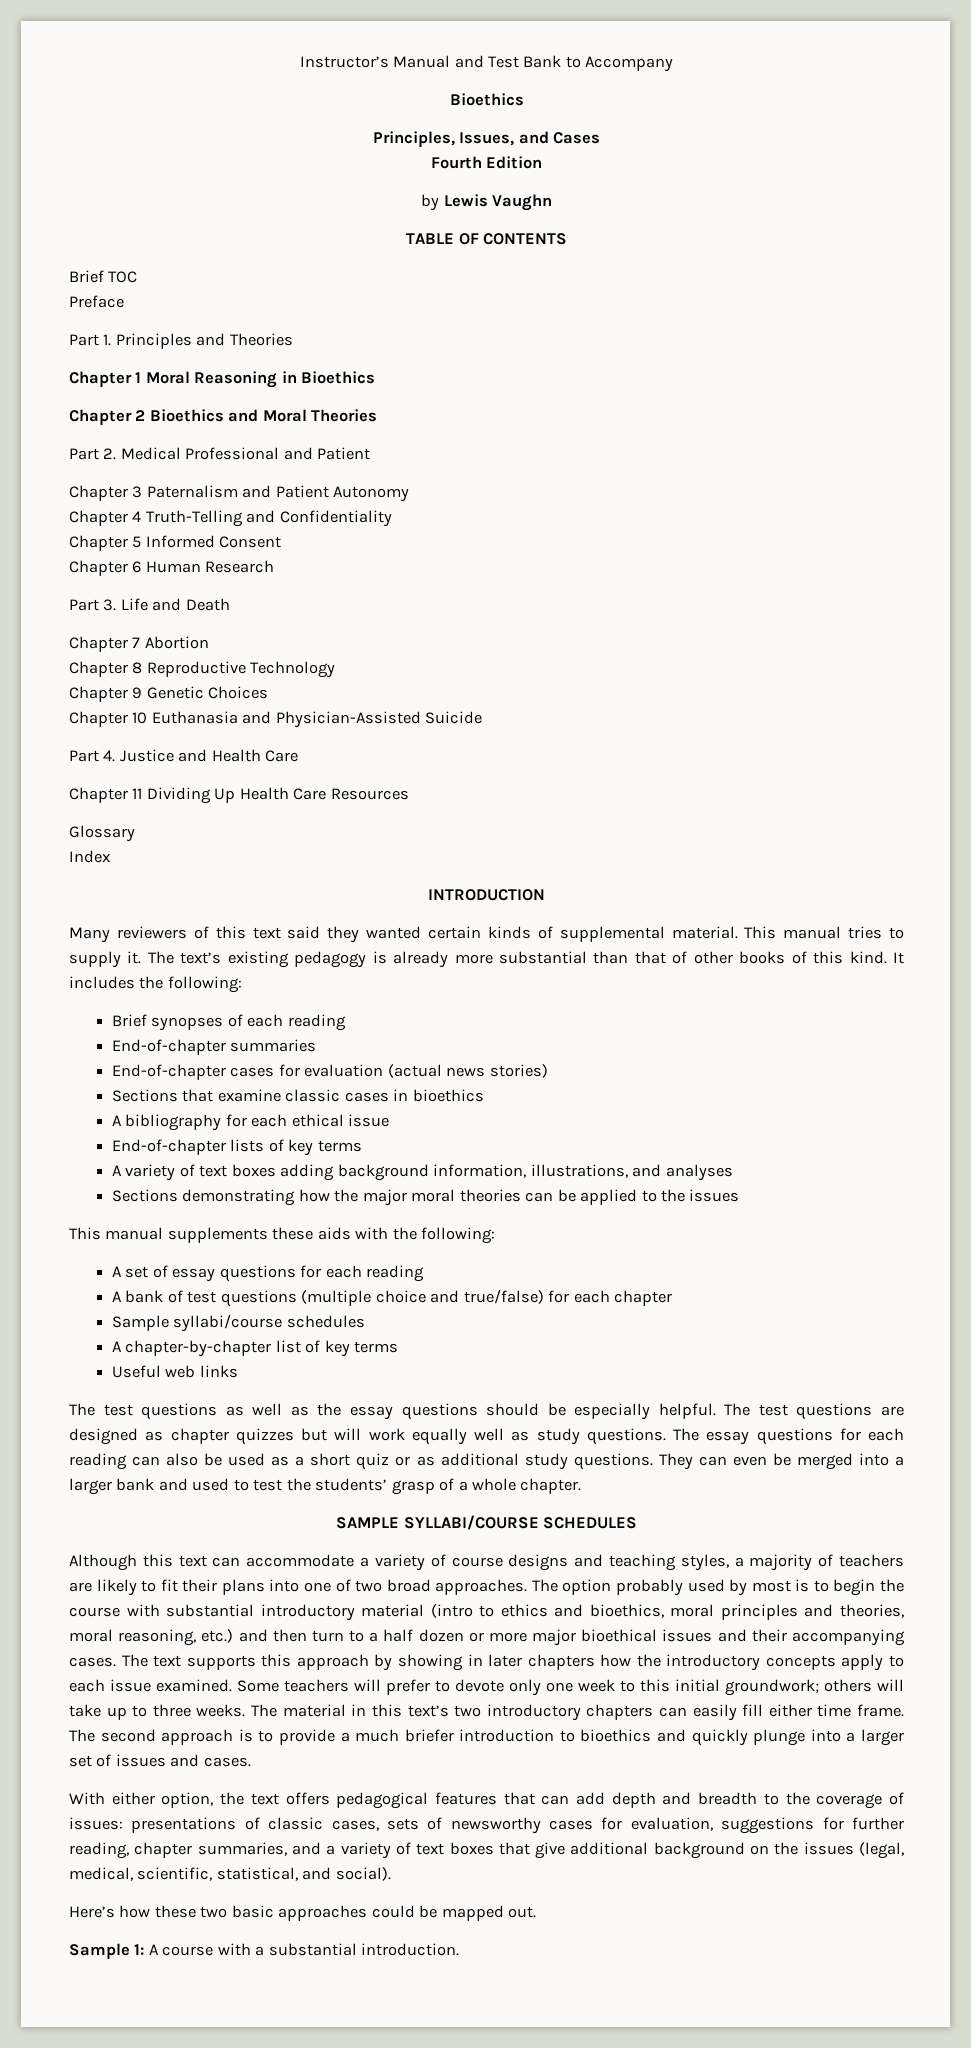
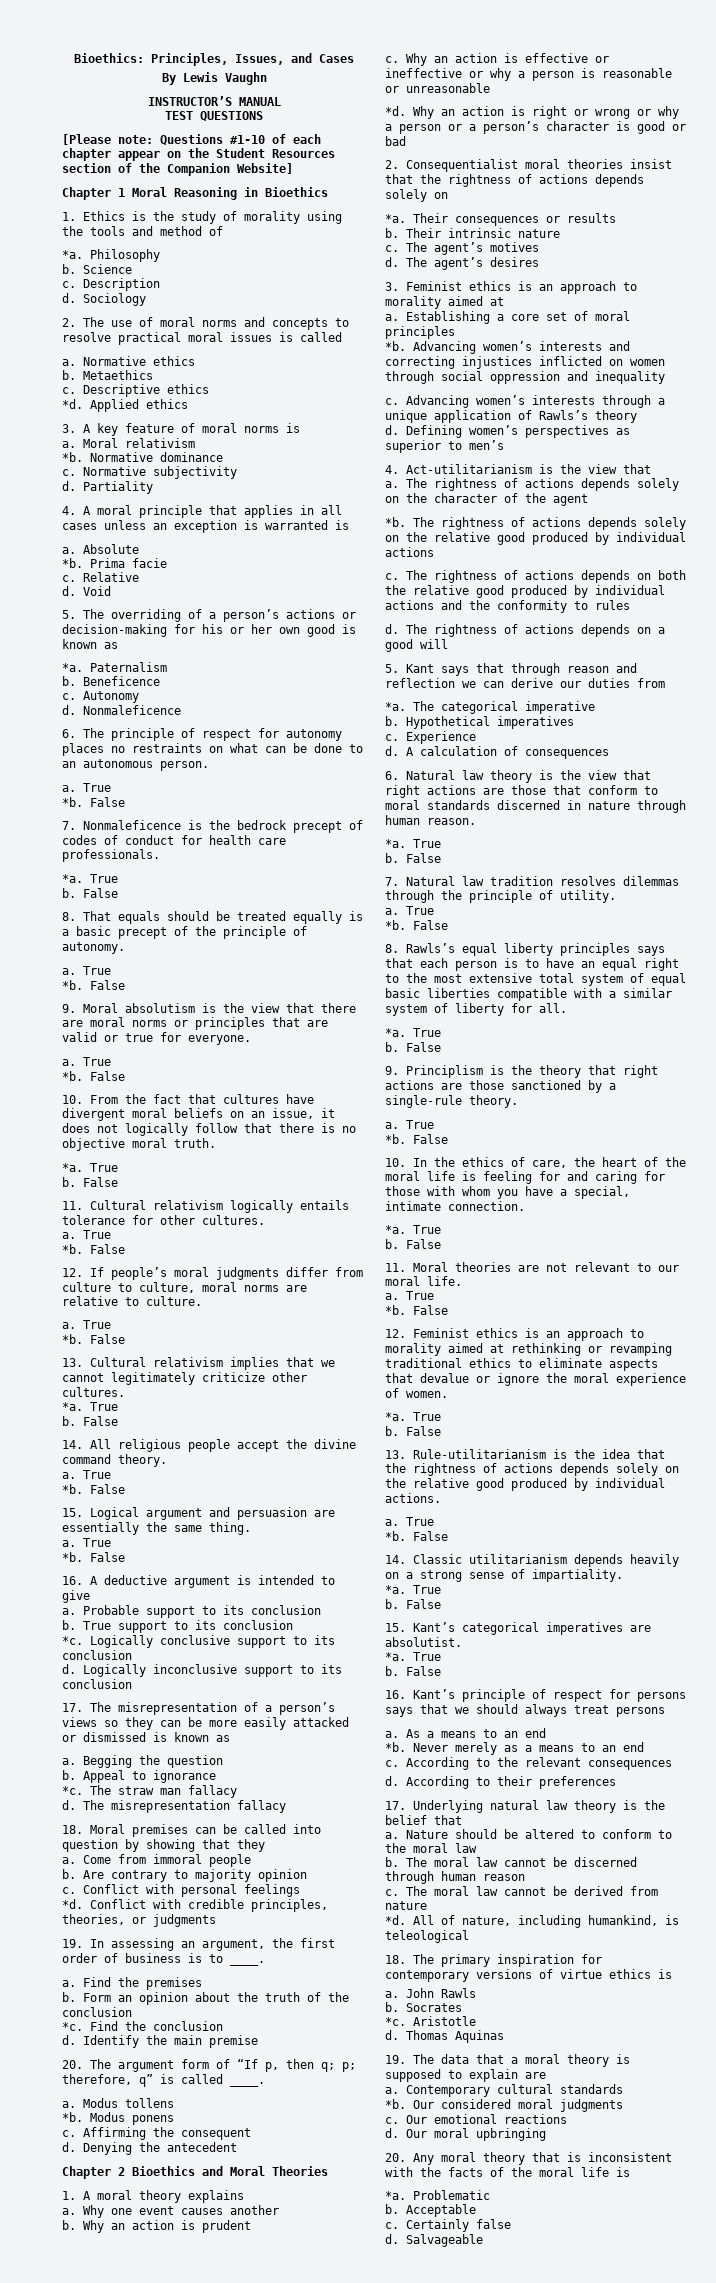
[299,55,674,72] [449,93,524,106] Instructor’s Manual and Test Bank to Accompany // Bioethics // -> [74,53,144,63] Bioethics:
[430,156,543,169] [421,194,440,211] Fourth Edition // by -> [161,73,176,85] By
[406,233,567,245] [69,270,138,283] [69,295,124,308] [69,333,293,349] TABLE OF CONTENTS // Brief TOC // Preface // Part 1. Principles and Theories -> [147,96,281,106] [165,111,263,121] [62,134,321,145] [62,148,335,161] [62,163,293,176] INSTRUCTOR’S MANUAL // TEST QUESTIONS // [Please note: Questions #1-10 of each chapter appear on the Student Resources section of the Companion Website]
(376, 377) none -> [62,211,342,224] [62,226,223,236] [62,249,160,262] [62,264,132,274] [62,278,160,291] [62,293,146,306] [62,317,349,330] [62,332,342,345] [62,356,195,366] [62,370,153,380] [62,384,209,397] [62,399,188,412] [62,423,300,436] [62,438,195,448] [62,452,223,462] [62,466,237,479] [62,481,153,494] [62,505,342,518] [62,520,349,533] [62,544,139,554] [62,558,167,568] [62,572,139,582] [62,586,111,596] [62,609,356,622] [62,624,356,637] [62,639,118,649] [62,662,167,672] [62,676,160,686] [62,691,139,703] [62,705,181,715] [62,728,342,741] [62,743,363,756] [62,759,209,771] [62,783,111,792] [62,797,125,807] [62,820,363,833] [62,835,286,845] [62,849,160,862] [62,874,118,883] [62,888,118,898] [62,911,363,924] [62,926,307,939] [62,942,125,954] [62,966,111,975] [62,980,125,990] [62,1003,356,1013] [62,1017,328,1030] [62,1032,251,1045] [62,1057,111,1066] [62,1071,125,1081] [62,1094,314,1104] [62,1108,335,1121] [62,1123,356,1136] [62,1138,216,1151] [62,1163,118,1172] [62,1177,118,1187] [62,1200,349,1213] [62,1215,265,1225] [62,1230,111,1239] [62,1244,125,1254] [62,1267,363,1280] [62,1282,307,1293] [62,1296,202,1306] [62,1320,111,1329] [62,1334,125,1344] [62,1357,335,1370] [62,1372,307,1385] [62,1387,125,1397] [62,1402,118,1411] [62,1416,118,1426] [62,1439,356,1452] [62,1454,167,1467] [62,1470,111,1479] [62,1484,125,1494] [62,1507,335,1520] [62,1522,251,1535] [62,1538,111,1547] [62,1552,125,1562] [62,1575,335,1588] [62,1590,90,1603] [62,1605,321,1618] [62,1620,293,1633] [62,1635,335,1648] [62,1650,132,1660] [62,1664,342,1677] [62,1679,132,1689] [62,1702,335,1715] [62,1717,349,1730] [62,1732,230,1742] [62,1755,223,1768] [62,1770,216,1783] [62,1785,237,1798] [62,1800,286,1813] [62,1824,321,1837] [62,1839,265,1852] [62,1854,251,1867] [62,1869,307,1882] [62,1884,300,1897] [62,1899,328,1912] [62,1914,216,1927] [62,1938,335,1951] [62,1953,265,1966] [62,1977,202,1990] [62,1992,349,2005] [62,2007,132,2017] [62,2021,223,2031] [62,2035,258,2048] [62,2059,356,2072] [62,2074,265,2087] [62,2098,174,2108] [62,2112,174,2125] [62,2127,251,2140] [62,2142,237,2155] // 1. Ethics is the study of morality using the tools and method of // *a. Philosophy // b. Science // c. Description // d. Sociology // 2. The use of moral norms and concepts to resolve practical moral issues is called // a. Normative ethics // b. Metaethics // c. Descriptive ethics // *d. Applied ethics // 3. A key feature of moral norms is // a. Moral relativism // *b. Normative dominance // c. Normative subjectivity // d. Partiality // 4. A moral principle that applies in all cases unless an exception is warranted is // a. Absolute // *b. Prima facie // c. Relative // d. Void // 5. The overriding of a person’s actions or decision-making for his or her own good is known as // *a. Paternalism // b. Beneficence // c. Autonomy // d. Nonmaleficence // 6. The principle of respect for autonomy places no restraints on what can be done to an autonomous person. // a. True // *b. False // 7. Nonmaleficence is the bedrock precept of codes of conduct for health care professionals. // *a. True // b. False // 8. That equals should be treated equally is a basic precept of the principle of autonomy. // a. True // *b. False // 9. Moral absolutism is the view that there are moral norms or principles that are valid or true for everyone. // a. True // *b. False // 10. From the fact that cultures have divergent moral beliefs on an issue, it does not logically follow that there is no objective moral truth. // *a. True // b. False // 11. Cultural relativism logically entails tolerance for other cultures. // a. True // *b. False // 12. If people’s moral judgments differ from culture to culture, moral norms are relative to culture. // a. True // *b. False // 13. Cultural relativism implies that we cannot legitimately criticize other cultures. // *a. True // b. False // 14. All religious people accept the divine command theory. // a. True // *b. False // 15. Logical argument and persuasion are essentially the same thing. // a. True // *b. False // 16. A deductive argument is intended to give // a. Probable support to its conclusion // b. True support to its conclusion // *c. Logically conclusive support to its conclusion // d. Logically inconclusive support to its conclusion // 17. The misrepresentation of a person’s views so they can be more easily attacked or dismissed is known as // a. Begging the question // b. Appeal to ignorance // *c. The straw man fallacy // d. The misrepresentation fallacy // 18. Moral premises can be called into question by showing that they // a. Come from immoral people // b. Are contrary to majority opinion // c. Conflict with personal feelings // *d. Conflict with credible principles, theories, or judgments // 19. In assessing an argument, the first order of business is to ____. // a. Find the premises // b. Form an opinion about the truth of the conclusion // *c. Find the conclusion // d. Identify the main premise // 20. The argument form of “If p, then q; p; therefore, q” is called ____. // a. Modus tollens // *b. Modus ponens // c. Affirming the consequent // d. Denying the antecedent
[69,447,371,460] [69,485,410,502] [69,510,392,527] [69,535,282,551] [69,560,275,576] [69,598,230,611] [69,636,209,652] [69,661,336,678] [69,686,269,702] [69,711,483,728] [69,749,299,762] [69,787,409,804] [69,825,135,842] [69,850,110,863] [428,889,545,901] [69,926,904,943] [69,951,905,968] [69,976,242,993] [111,1014,346,1031] [111,1039,317,1055] [111,1064,548,1080] [111,1089,484,1102] [111,1114,390,1131] [111,1139,362,1156] [111,1164,733,1181] [111,1189,740,1206] [69,1227,496,1244] [111,1265,425,1282] [111,1289,672,1307] [111,1314,365,1332] [111,1340,399,1357] [111,1365,238,1378] [69,1403,904,1420] [69,1428,904,1445] [69,1453,904,1470] [69,1478,582,1495] [336,1515,637,1530] [69,1554,904,1571] [69,1579,904,1596] [69,1604,905,1621] [69,1629,905,1646] [69,1654,904,1671] [69,1679,904,1696] [69,1704,904,1721] [69,1729,905,1746] [69,1754,251,1767] [69,1792,905,1809] [69,1817,904,1834] [69,1842,904,1859] [69,1867,391,1881] [69,1905,537,1921] [69,1943,460,1959] Part 2. Medical Professional and Patient // Chapter 3 Paternalism and Patient Autonomy // Chapter 4 Truth-Telling and Confidentiality // Chapter 5 Informed Consent // Chapter 6 Human Research // Part 3. Life and Death // Chapter 7 Abortion // Chapter 8 Reproductive Technology // Chapter 9 Genetic Choices // Chapter 10 Euthanasia and Physician-Assisted Suicide // Part 4. Justice and Health Care // Chapter 11 Dividing Up Health Care Resources // Glossary // Index // INTRODUCTION // Many reviewers of this text said they wanted certain kinds of supplemental material. This manual tries to supply it. The text’s existing pedagogy is already more substantial than that of other books of this kind. It includes the following: // Brief synopses of each reading // End-of-chapter summaries // End-of-chapter cases for evaluation (actual news stories) // Sections that examine classic cases in bioethics // A bibliography for each ethical issue // End-of-chapter lists of key terms // A variety of text boxes adding background information, illustrations, and analyses // Sections demonstrating how the major moral theories can be applied to the issues // This manual supplements these aids with the following: // A set of essay questions for each reading // A bank of test questions (multiple choice and true/false) for each chapter // Sample syllabi/course schedules // A chapter-by-chapter list of key terms // Useful web links // The test questions as well as the essay questions should be especially helpful. The test questions are designed as chapter quizzes but will work equally well as study questions. The essay questions for each reading can also be used as a short quiz or as additional study questions. They can even be merged into a larger bank and used to test the students’ grasp of a whole chapter. // SAMPLE SYLLABI/COURSE SCHEDULES // Although this text can accommodate a variety of course designs and teaching styles, a majority of teachers are likely to fit their plans into one of two broad approaches. The option probably used by most is to begin the course with substantial introductory material (intro to ethics and bioethics, moral principles and theories, moral reasoning, etc.) and then turn to a half dozen or more major bioethical issues and their accompanying cases. The text supports this approach by showing in later chapters how the introductory concepts apply to each issue examined. Some teachers will prefer to devote only one week to this initial groundwork; others will take up to three weeks. The material in this text’s two introductory chapters can easily fill either time frame. The second approach is to provide a much briefer introduction to bioethics and quickly plunge into a larger set of issues and cases. // With either option, the text offers pedagogical features that can add depth and breadth to the coverage of issues: presentations of classic cases, sets of newsworthy cases for evaluation, suggestions for further reading, chapter summaries, and a variety of text boxes that give additional background on the issues (legal, medical, scientific, statistical, and social). // Here’s how these two basic approaches could be mapped out. // Sample 1: A course with a substantial introduction. -> [62,2190,244,2203] [62,2205,279,2218] [62,2220,251,2233] [385,53,609,66] [385,68,672,81] [385,83,490,93] [385,106,679,119] [385,121,686,134] [385,136,406,146] [385,159,672,172] [385,174,644,187] [385,189,448,202] [385,213,616,226] [385,228,560,238] [385,242,539,255] [385,257,539,270] [385,281,637,294] [385,296,504,309] [385,311,630,324] [385,326,455,339] [385,341,630,354] [385,356,665,369] [385,371,665,384] [385,395,665,408] [385,410,637,423] [385,425,630,438] [385,440,504,453] [385,464,651,474] [385,478,679,491] [385,493,588,506] [385,517,686,530] [385,532,686,545] [385,547,434,557] [385,570,686,583] [385,585,665,598] [385,600,630,613] [385,624,665,637] [385,639,448,652] [385,663,637,676] [385,678,665,688] [385,701,595,714] [385,716,574,729] [385,731,476,744] [385,746,609,759] [385,770,651,783] [385,785,658,798] [385,800,686,813] [385,815,476,825] [385,839,441,848] [385,853,441,863] [385,876,679,886] [385,890,616,903] [385,906,434,915] [385,920,448,930] [385,943,665,956] [385,958,679,971] [385,973,686,986] [385,988,672,1001] [385,1003,567,1016] [385,1028,441,1037] [385,1042,441,1052] [385,1065,658,1078] [385,1080,616,1093] [385,1095,518,1108] [385,1120,434,1129] [385,1134,448,1144] [385,1157,686,1168] [385,1171,665,1184] [385,1186,630,1199] [385,1201,525,1211] [385,1225,441,1234] [385,1239,441,1249] [385,1262,679,1272] [385,1276,462,1286] [385,1291,434,1300] [385,1305,448,1315] [385,1328,644,1341] [385,1343,672,1356] [385,1358,658,1371] [385,1373,686,1386] [385,1388,448,1398] [385,1412,441,1421] [385,1426,441,1436] [385,1449,665,1459] [385,1463,679,1476] [385,1478,665,1491] [385,1493,441,1503] [385,1517,434,1526] [385,1531,448,1541] [385,1554,679,1567] [385,1569,623,1582] [385,1585,441,1594] [385,1599,441,1609] [385,1622,651,1635] [385,1637,462,1647] [385,1652,441,1661] [385,1666,441,1676] [385,1689,686,1702] [385,1704,665,1717] [385,1728,546,1738] [385,1742,644,1755] [385,1757,672,1770] [385,1776,616,1789] [385,1800,665,1813] [385,1815,462,1825] [385,1829,672,1839] [385,1843,477,1853] [385,1857,637,1867] [385,1871,525,1884] [385,1886,658,1896] [385,1901,427,1910] [385,1915,679,1928] [385,1930,469,1943] [385,1954,602,1967] [385,1969,672,1982] [385,1988,476,1998] [385,2002,462,2012] [385,2016,476,2026] [385,2030,504,2043] [385,2054,630,2067] [385,2069,546,2082] [385,2084,623,2097] [385,2099,623,2112] [385,2114,567,2124] [385,2128,546,2141] [385,2152,672,2165] [385,2167,630,2177] [385,2190,490,2200] [385,2204,476,2217] [385,2219,511,2232] [385,2234,483,2247] 1. A moral theory explains // a. Why one event causes another // b. Why an action is prudent // c. Why an action is effective or ineffective or why a person is reasonable or unreasonable // *d. Why an action is right or wrong or why a person or a person’s character is good or bad // 2. Consequentialist moral theories insist that the rightness of actions depends solely on // *a. Their consequences or results // b. Their intrinsic nature // c. The agent’s motives // d. The agent’s desires // 3. Feminist ethics is an approach to morality aimed at // a. Establishing a core set of moral principles // *b. Advancing women’s interests and correcting injustices inflicted on women through social oppression and inequality // c. Advancing women’s interests through a unique application of Rawls’s theory // d. Defining women’s perspectives as superior to men’s // 4. Act-utilitarianism is the view that // a. The rightness of actions depends solely on the character of the agent // *b. The rightness of actions depends solely on the relative good produced by individual actions // c. The rightness of actions depends on both the relative good produced by individual actions and the conformity to rules // d. The rightness of actions depends on a good will // 5. Kant says that through reason and reflection we can derive our duties from // *a. The categorical imperative // b. Hypothetical imperatives // c. Experience // d. A calculation of consequences // 6. Natural law theory is the view that right actions are those that conform to moral standards discerned in nature through human reason. // *a. True // b. False // 7. Natural law tradition resolves dilemmas through the principle of utility. // a. True // *b. False // 8. Rawls’s equal liberty principles says that each person is to have an equal right to the most extensive total system of equal basic liberties compatible with a similar system of liberty for all. // *a. True // b. False // 9. Principlism is the theory that right actions are those sanctioned by a single-rule theory. // a. True // *b. False // 10. In the ethics of care, the heart of the moral life is feeling for and caring for those with whom you have a special, intimate connection. // *a. True // b. False // 11. Moral theories are not relevant to our moral life. // a. True // *b. False // 12. Feminist ethics is an approach to morality aimed at rethinking or revamping traditional ethics to eliminate aspects that devalue or ignore the moral experience of women. // *a. True // b. False // 13. Rule-utilitarianism is the idea that the rightness of actions depends solely on the relative good produced by individual actions. // a. True // *b. False // 14. Classic utilitarianism depends heavily on a strong sense of impartiality. // *a. True // b. False // 15. Kant’s categorical imperatives are absolutist. // *a. True // b. False // 16. Kant’s principle of respect for persons says that we should always treat persons // a. As a means to an end // *b. Never merely as a means to an end // c. According to the relevant consequences // d. According to their preferences // 17. Underlying natural law theory is the belief that // a. Nature should be altered to conform to the moral law // b. The moral law cannot be discerned through human reason // c. The moral law cannot be derived from nature // *d. All of nature, including humankind, is teleological // 18. The primary inspiration for contemporary versions of virtue ethics is // a. John Rawls // b. Socrates // *c. Aristotle // d. Thomas Aquinas // 19. The data that a moral theory is supposed to explain are // a. Contemporary cultural standards // *b. Our considered moral judgments // c. Our emotional reactions // d. Our moral upbringing // 20. Any moral theory that is inconsistent with the facts of the moral life is // *a. Problematic // b. Acceptable // c. Certainly false // d. Salvageable

